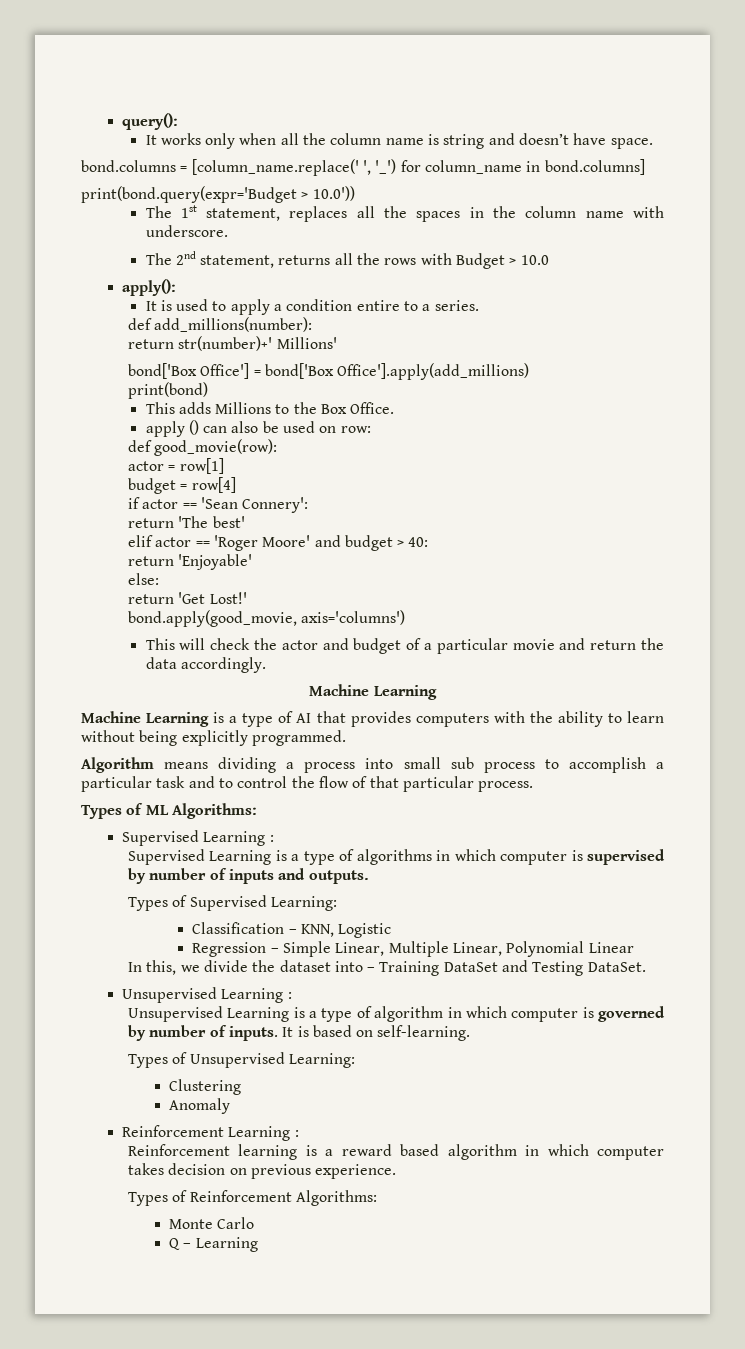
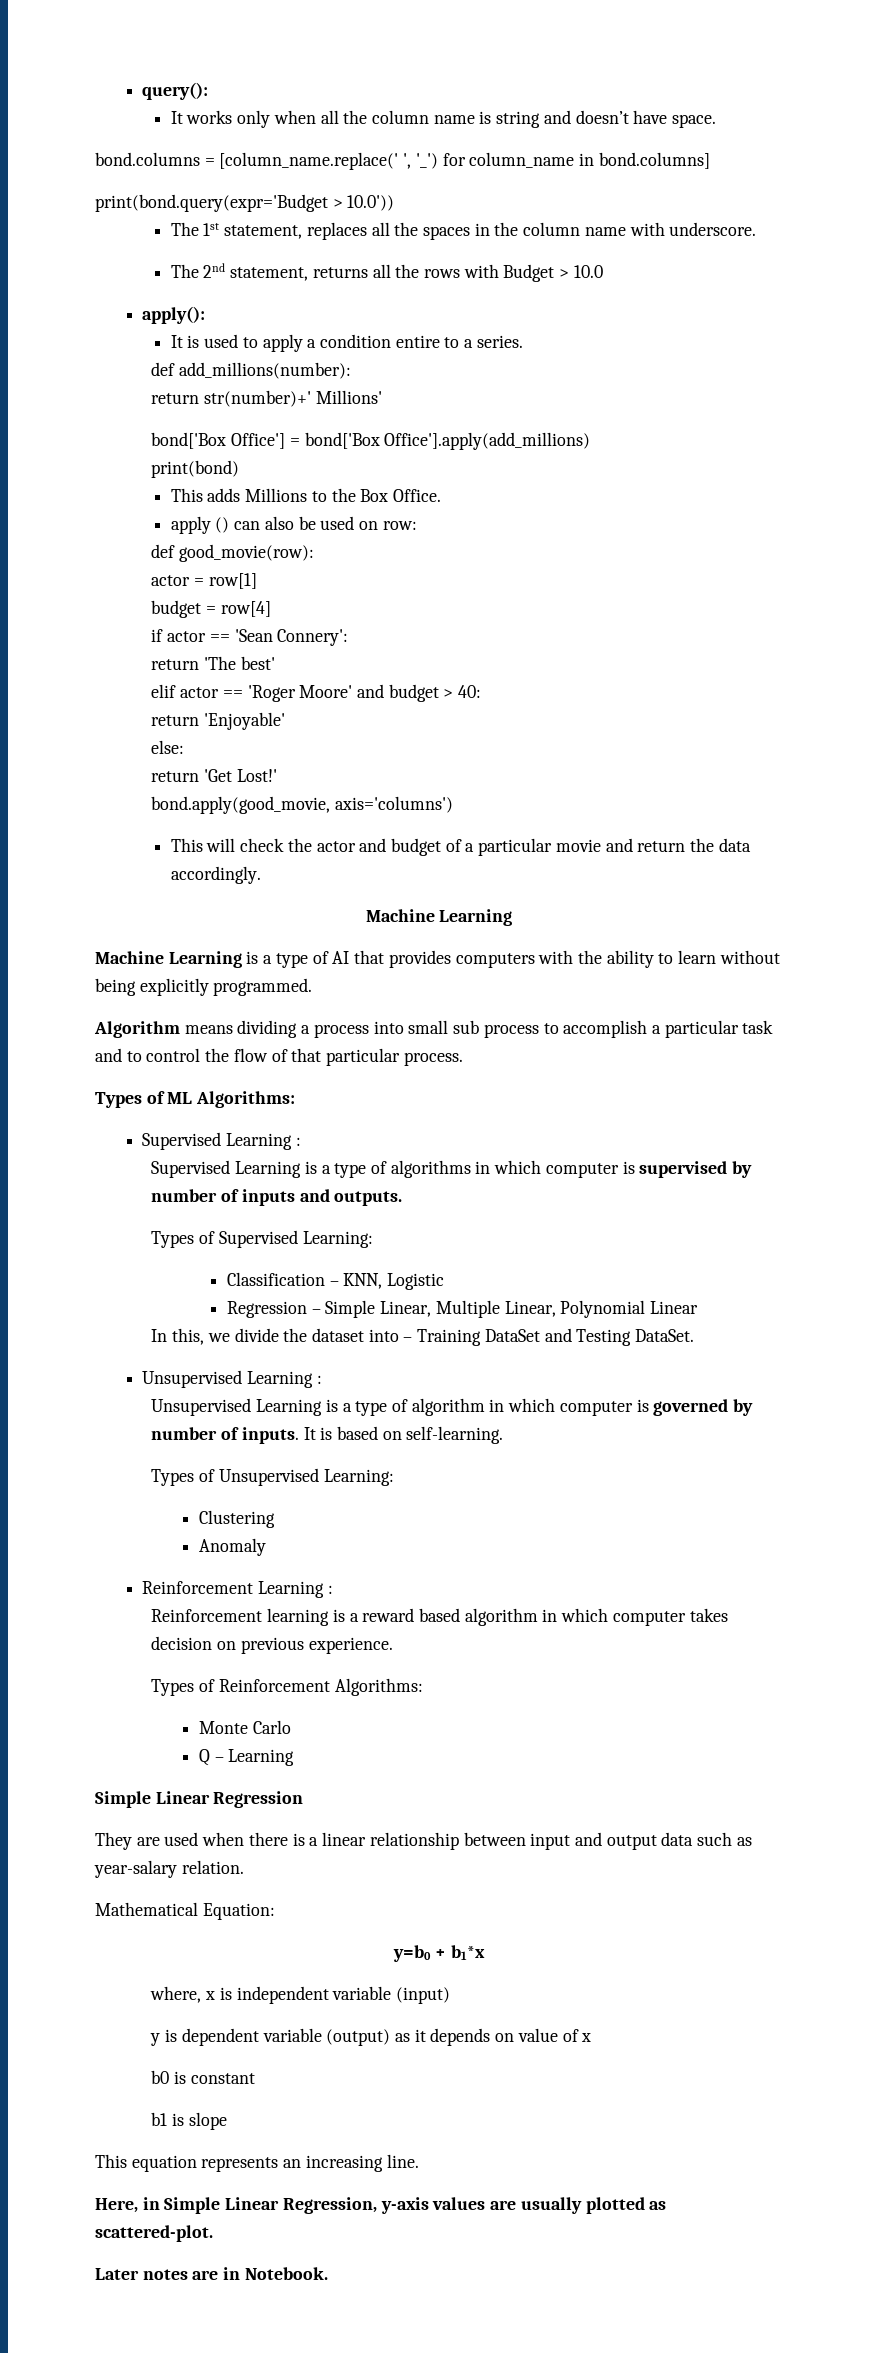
(258, 1244) none -> [95,1791,304,1808] [95,1832,752,1850] [94,1860,244,1878] [95,1902,275,1920] [393,1945,485,1962] [150,1986,450,2004] [150,2028,592,2046] [151,2070,255,2084] [151,2112,227,2130] [95,2154,419,2172] [95,2197,667,2214] [95,2225,213,2242] [95,2267,328,2280] // Simple Linear Regression // They are used when there is a linear relationship between input and output data such as year-salary relation. // Mathematical Equation: // y=b0 + b1*x // where, x is independent variable (input) // y is dependent variable (output) as it depends on value of x // b0 is constant // b1 is slope // This equation represents an increasing line. // Here, in Simple Linear Regression, y-axis values are usually plotted as scattered-plot. // Later notes are in Notebook.

